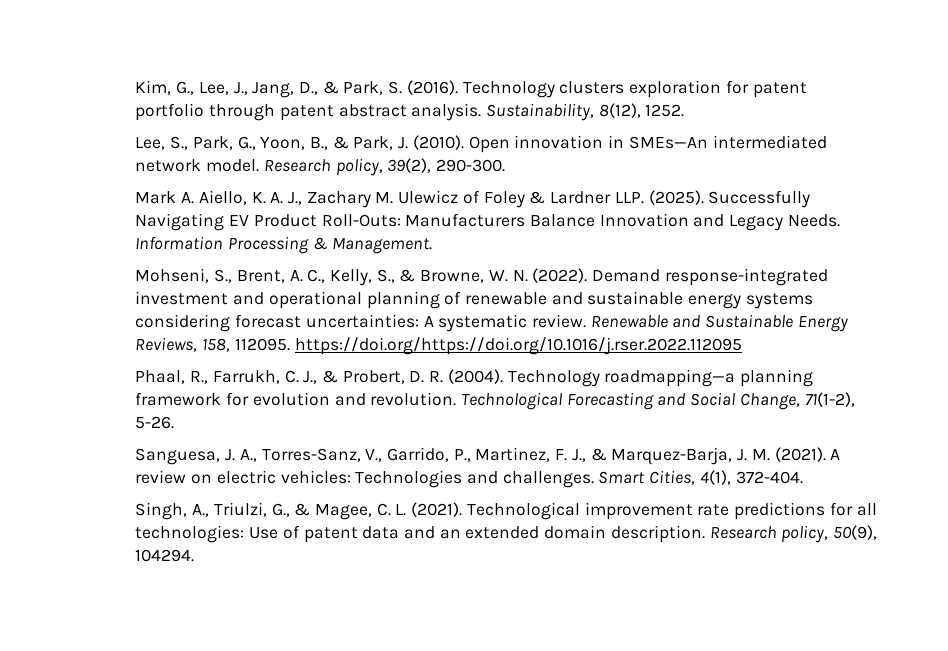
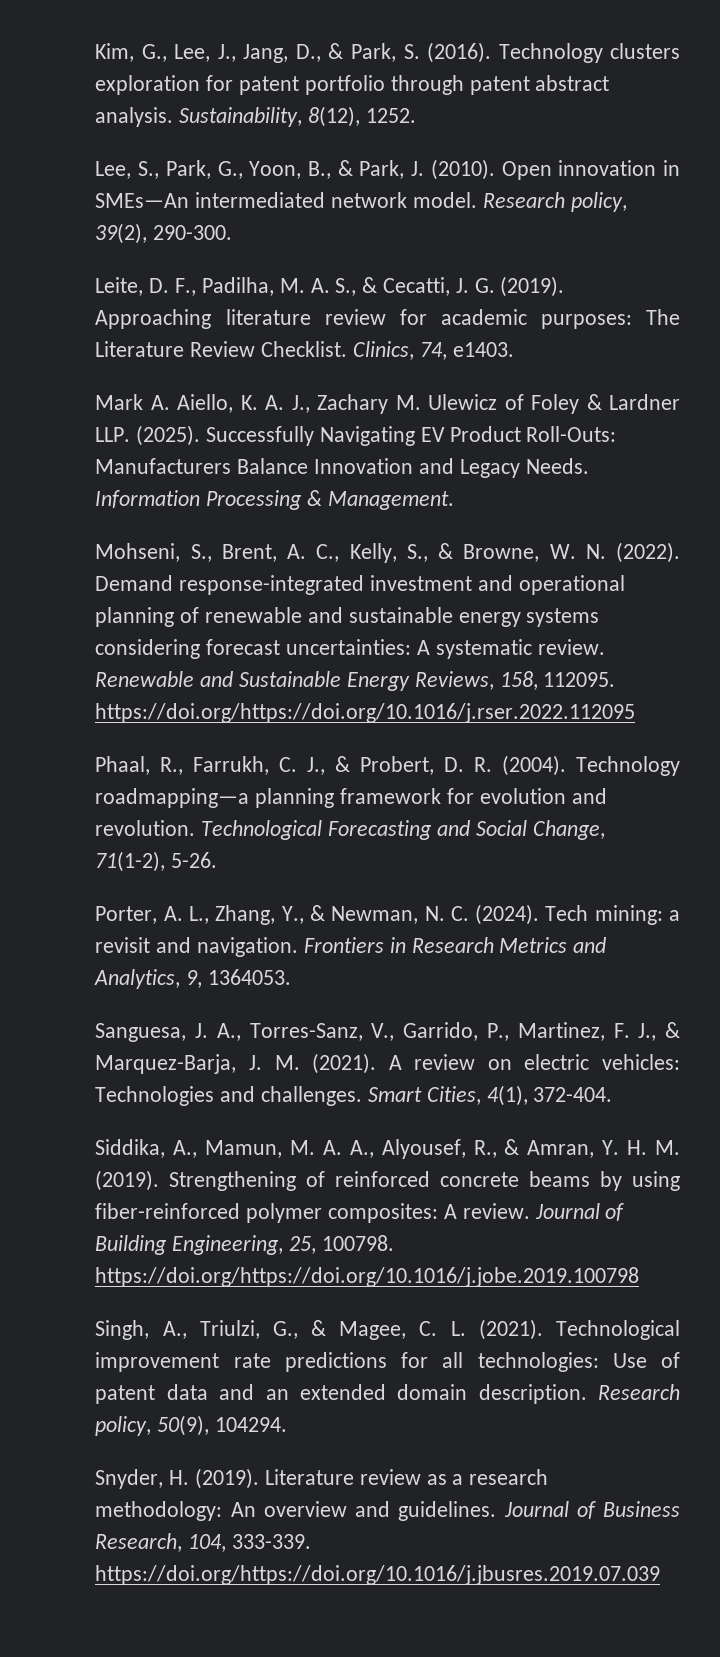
(506, 165) none -> [95,276,565,297] [95,309,681,329] [95,341,514,360] // Leite, D. F., Padilha, M. A. S., & Cecatti, J. G. (2019). Approaching literature review for academic purposes: The Literature Review Checklist. Clinics, 74, e1403.
(175, 422) none -> [95,904,680,925] [95,937,607,957] [94,969,292,989] // Porter, A. L., Zhang, Y., & Newman, N. C. (2024). Tech mining: a revisit and navigation. Frontiers in Research Metrics and Analytics, 9, 1364053.
(803, 477) none -> [95,1139,680,1159] [95,1170,680,1191] [95,1203,625,1223] [95,1235,394,1255] [95,1267,640,1287] // Siddika, A., Mamun, M. A. A., Alyousef, R., & Amran, Y. H. M. (2019). Strengthening of reinforced concrete beams by using fiber-reinforced polymer composites: A review. Journal of Building Engineering, 25, 100798. https://doi.org/https://doi.org/10.1016/j.jobe.2019.100798
(195, 555) none -> [95,1468,549,1489] [95,1501,681,1521] [95,1533,312,1552] [95,1565,661,1585] // Snyder, H. (2019). Literature review as a research methodology: An overview and guidelines. Journal of Business Research, 104, 333-339. https://doi.org/https://doi.org/10.1016/j.jbusres.2019.07.039

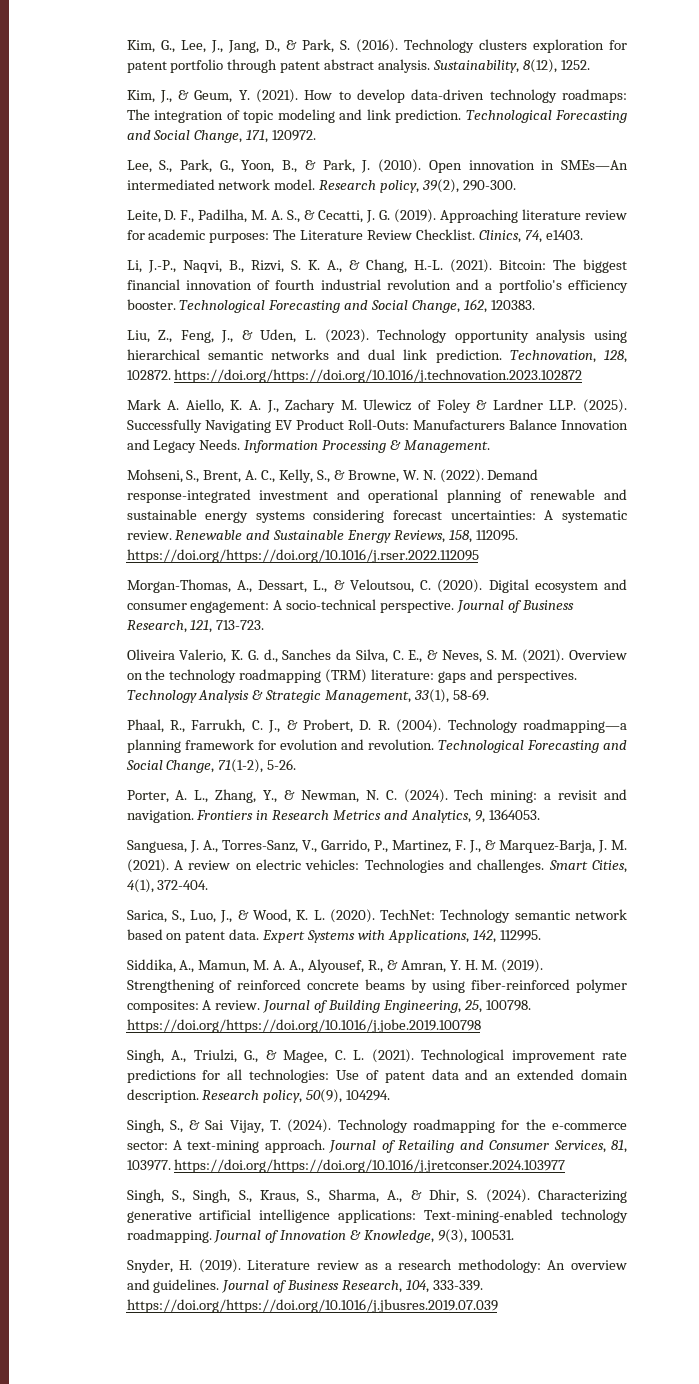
(416, 115) none -> [126,89,627,103] [126,109,627,123] [126,130,317,143] // Kim, J., & Geum, Y. (2021). How to develop data-driven technology roadmaps: The integration of topic modeling and link prediction. Technological Forecasting and Social Change, 171, 120972.
(514, 349) none -> [126,259,628,273] [126,279,629,293] [126,299,535,313] [126,329,627,343] [126,349,628,363] [126,369,583,383] // Li, J.-P., Naqvi, B., Rizvi, S. K. A., & Chang, H.-L. (2021). Bitcoin: The biggest financial innovation of fourth industrial revolution and a portfolio's efficiency booster. Technological Forecasting and Social Change, 162, 120383. // Liu, Z., Feng, J., & Uden, L. (2023). Technology opportunity analysis using hierarchical semantic networks and dual link prediction. Technovation, 128, 102872. https://doi.org/https://doi.org/10.1016/j.technovation.2023.102872
(636, 713) none -> [126,579,627,593] [126,599,574,613] [126,620,265,633] [126,649,627,663] [126,669,577,683] [126,689,489,703] // Morgan-Thomas, A., Dessart, L., & Veloutsou, C. (2020). Digital ecosystem and consumer engagement: A socio-technical perspective. Journal of Business Research, 121, 713-723. // Oliveira Valerio, K. G. d., Sanches da Silva, C. E., & Neves, S. M. (2021). Overview on the technology roadmapping (TRM) literature: gaps and perspectives. Technology Analysis & Strategic Management, 33(1), 58-69.
(613, 1094) none -> [126,909,627,923] [126,929,541,943] // Sarica, S., Luo, J., & Wood, K. L. (2020). TechNet: Technology semantic network based on patent data. Expert Systems with Applications, 142, 112995.
(288, 1424) none -> [126,1119,627,1133] [126,1139,627,1153] [126,1159,566,1173] [126,1189,627,1203] [126,1209,628,1223] [126,1229,514,1243] // Singh, S., & Sai Vijay, T. (2024). Technology roadmapping for the e-commerce sector: A text-mining approach. Journal of Retailing and Consumer Services, 81, 103977. https://doi.org/https://doi.org/10.1016/j.jretconser.2024.103977 // Singh, S., Singh, S., Kraus, S., Sharma, A., & Dhir, S. (2024). Characterizing generative artificial intelligence applications: Text-mining-enabled technology roadmapping. Journal of Innovation & Knowledge, 9(3), 100531.

